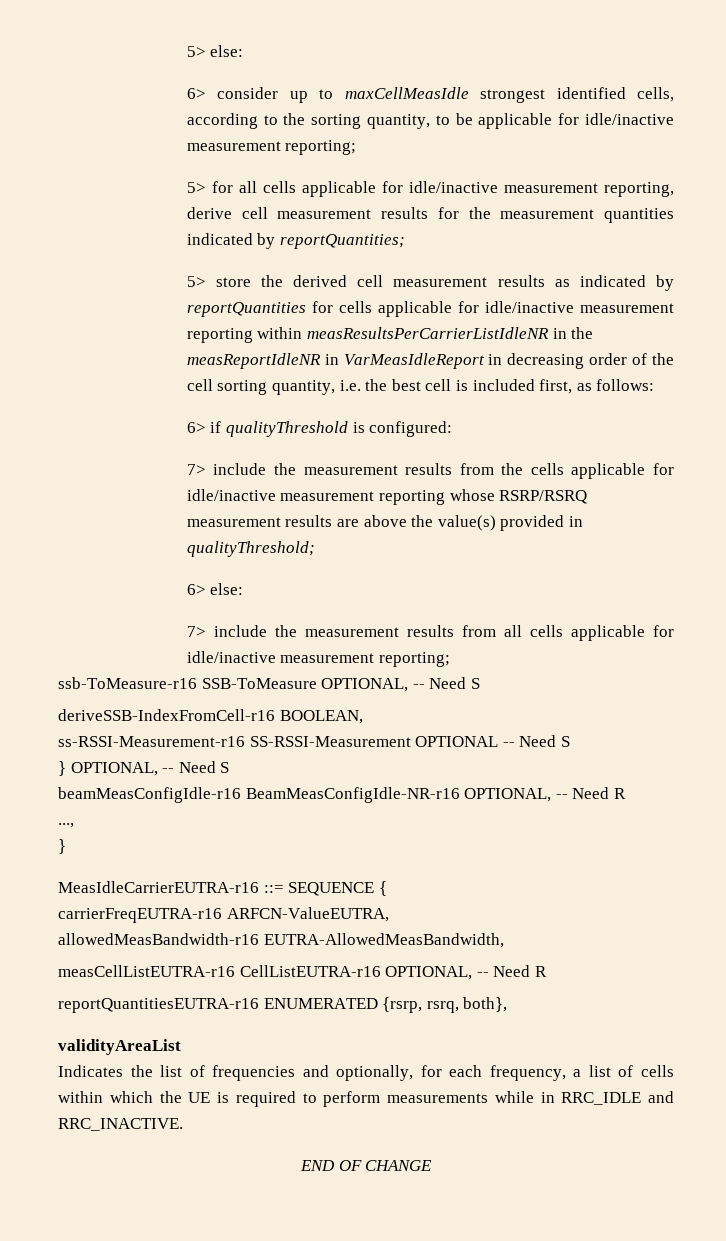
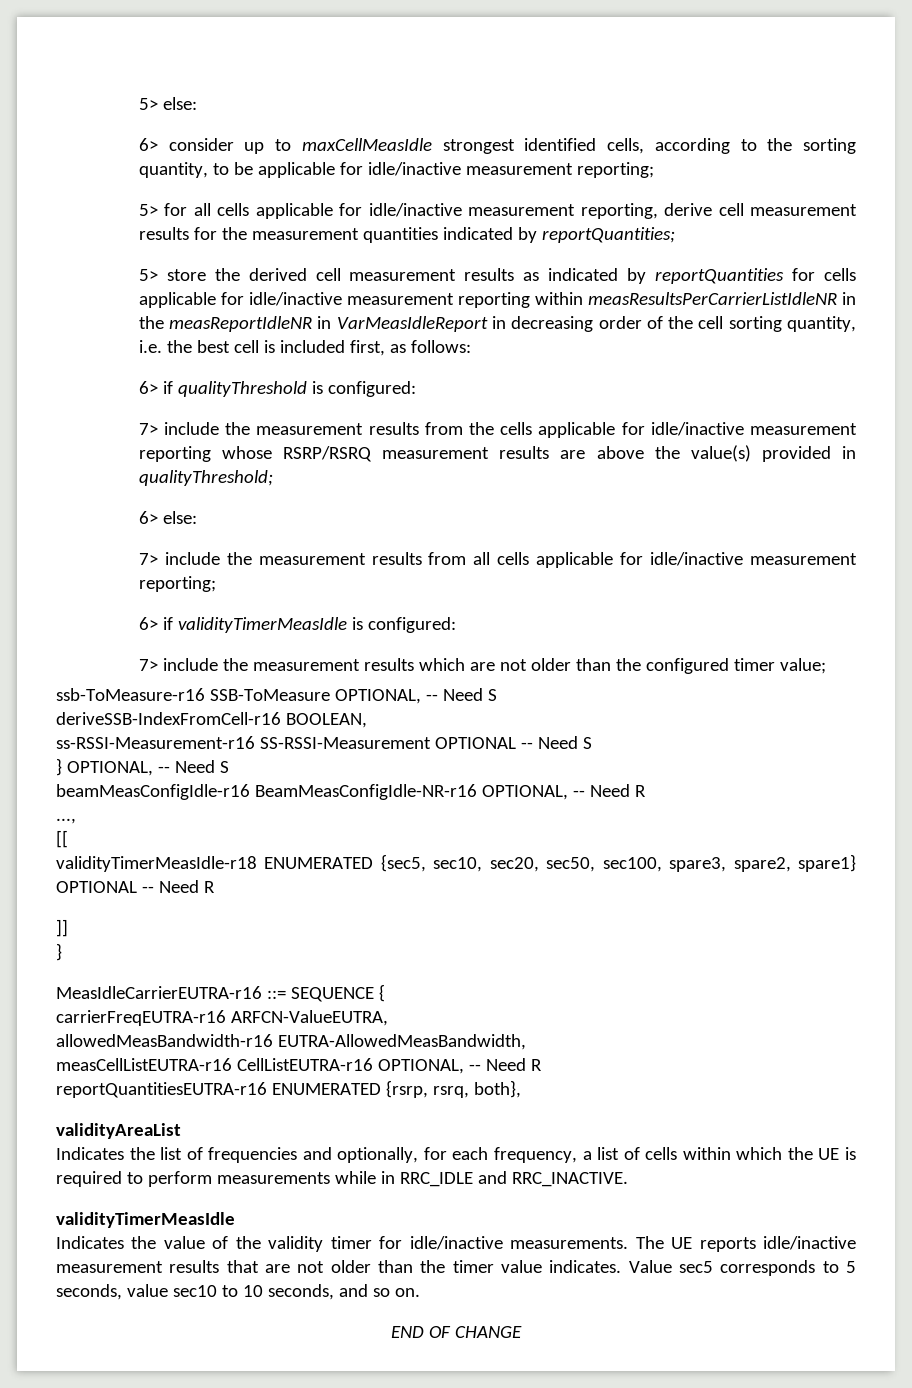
(450, 659) none -> [138,617,456,633] [138,658,826,674] // 6> if validityTimerMeasIdle is configured: // 7> include the measurement results which are not older than the configured timer value;
(74, 825) none -> [56,830,68,848] [56,854,857,872] [56,880,215,893] [56,919,68,937] // [[ // validityTimerMeasIdle-r18 ENUMERATED {sec5, sec10, sec20, sec50, sec100, spare3, spare2, spare1} OPTIONAL -- Need R // ]]
(183, 1124) none -> [56,1212,235,1228] [56,1236,856,1252] [56,1260,857,1276] [56,1284,420,1300] // validityTimerMeasIdle // Indicates the value of the validity timer for idle/inactive measurements. The UE reports idle/inactive measurement results that are not older than the timer value indicates. Value sec5 corresponds to 5 seconds, value sec10 to 10 seconds, and so on.

